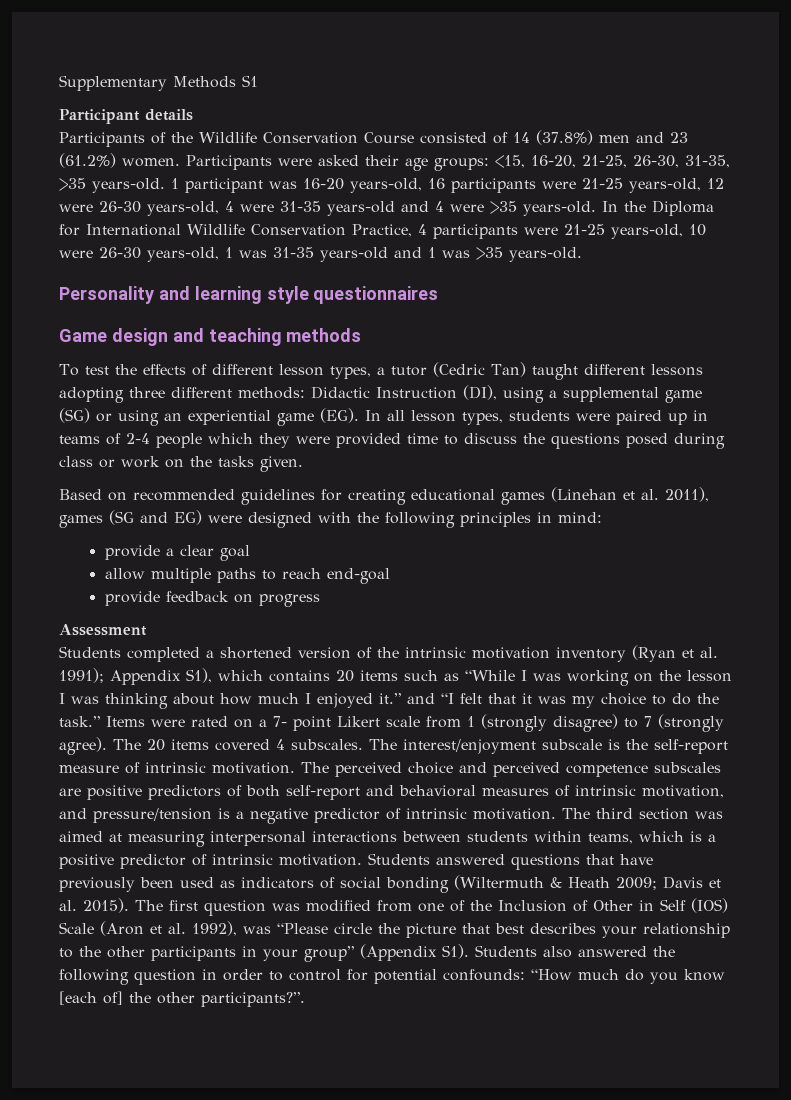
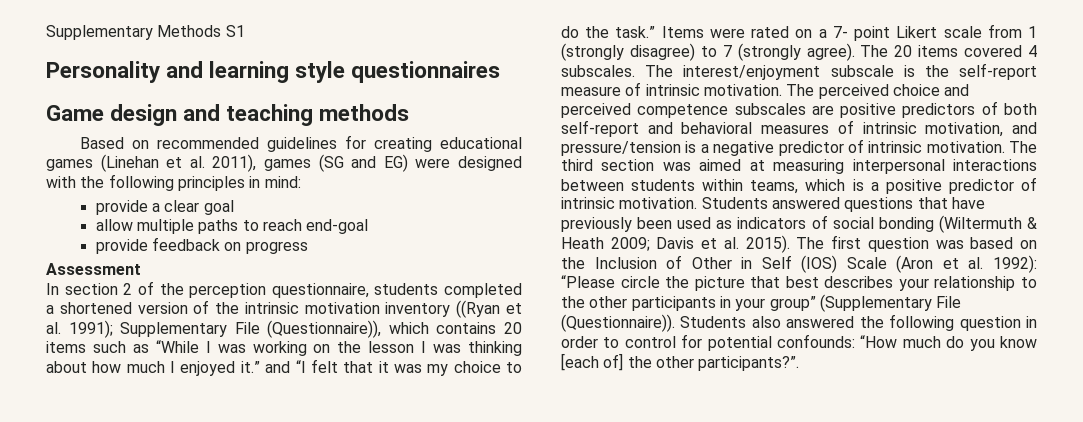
[59,109,193,124] [59,130,688,147] [59,153,730,171] [59,178,724,193] [59,200,714,216] [59,224,706,239] [59,247,582,262] // Participant details // Participants of the Wildlife Conservation Course consisted of 14 (37.8%) men and 23 (61.2%) women. Participants were asked their age groups: <15, 16-20, 21-25, 26-30, 31-35, >35 years-old. 1 participant was 16-20 years-old, 16 participants were 21-25 years-old, 12 were 26-30 years-old, 4 were 31-35 years-old and 4 were >35 years-old. In the Diploma for International Wildlife Conservation Practice, 4 participants were 21-25 years-old, 10 were 26-30 years-old, 1 was 31-35 years-old and 1 was >35 years-old. -> (245, 31) none
[59,362,703,380] [59,385,702,403] [59,408,708,426] [59,433,725,449] [59,456,303,472] // To test the effects of different lesson types, a tutor (Cedric Tan) taught different lessons adopting three different methods: Didactic Instruction (DI), using a supplemental game (SG) or using an experiential game (EG). In all lesson types, students were paired up in teams of 2-4 people which they were provided time to discuss the questions posed during class or work on the tasks given. -> (410, 112) none
[59,646,121,658] Students -> [46,281,439,298] In section 2 of the perception questionnaire, students
[632,645,676,662] (Ryan -> [456,300,501,318] ((Ryan
[110,668,212,685] Appendix S1), -> [120,320,382,338] Supplementary File (Questionnaire)),
[306,900,465,912] modified from one of -> [970,237,1037,249] based on
[192,921,271,936] 1992), was -> [993,255,1037,273] 1992):
[360,944,469,961] (Appendix S1). -> [819,294,962,312] [561,314,675,332] (Supplementary File (Questionnaire)).

